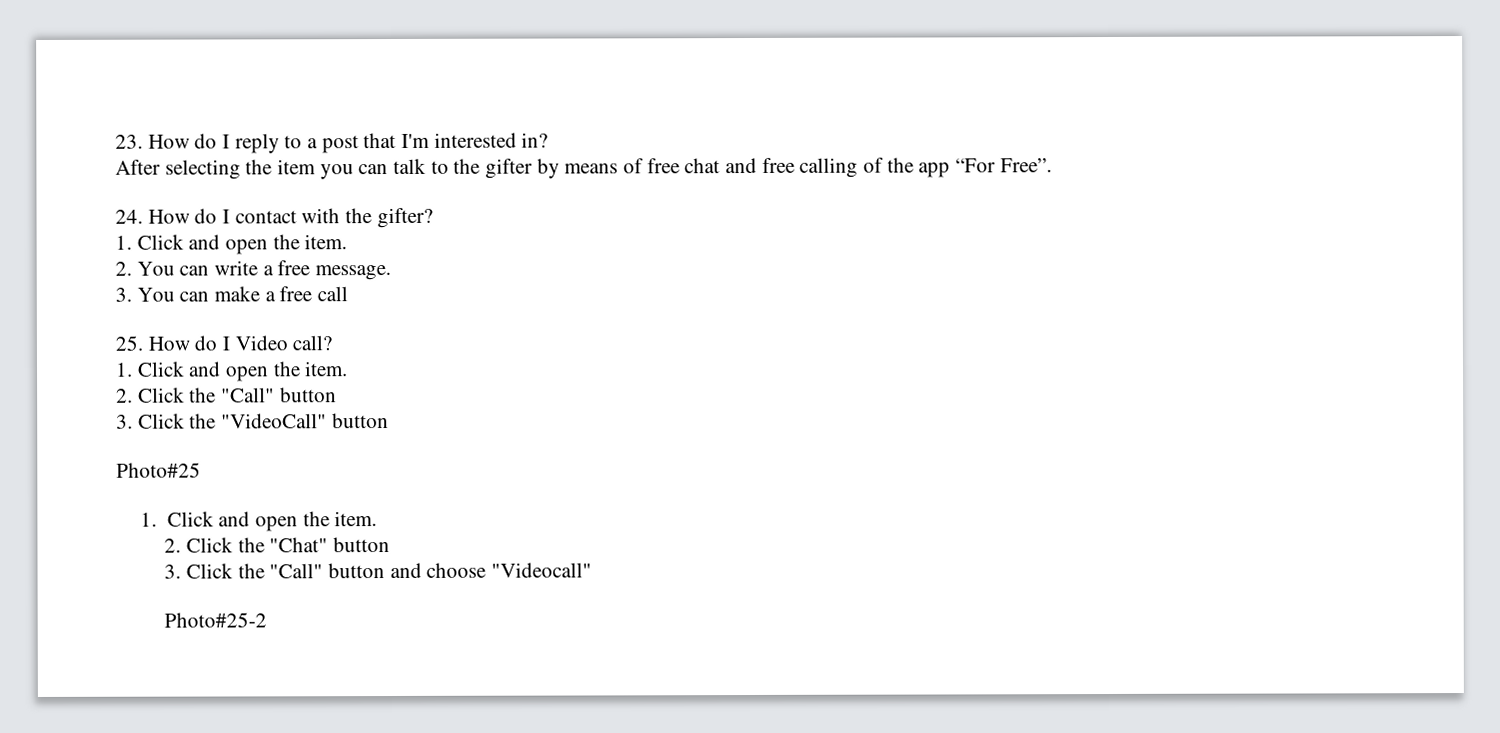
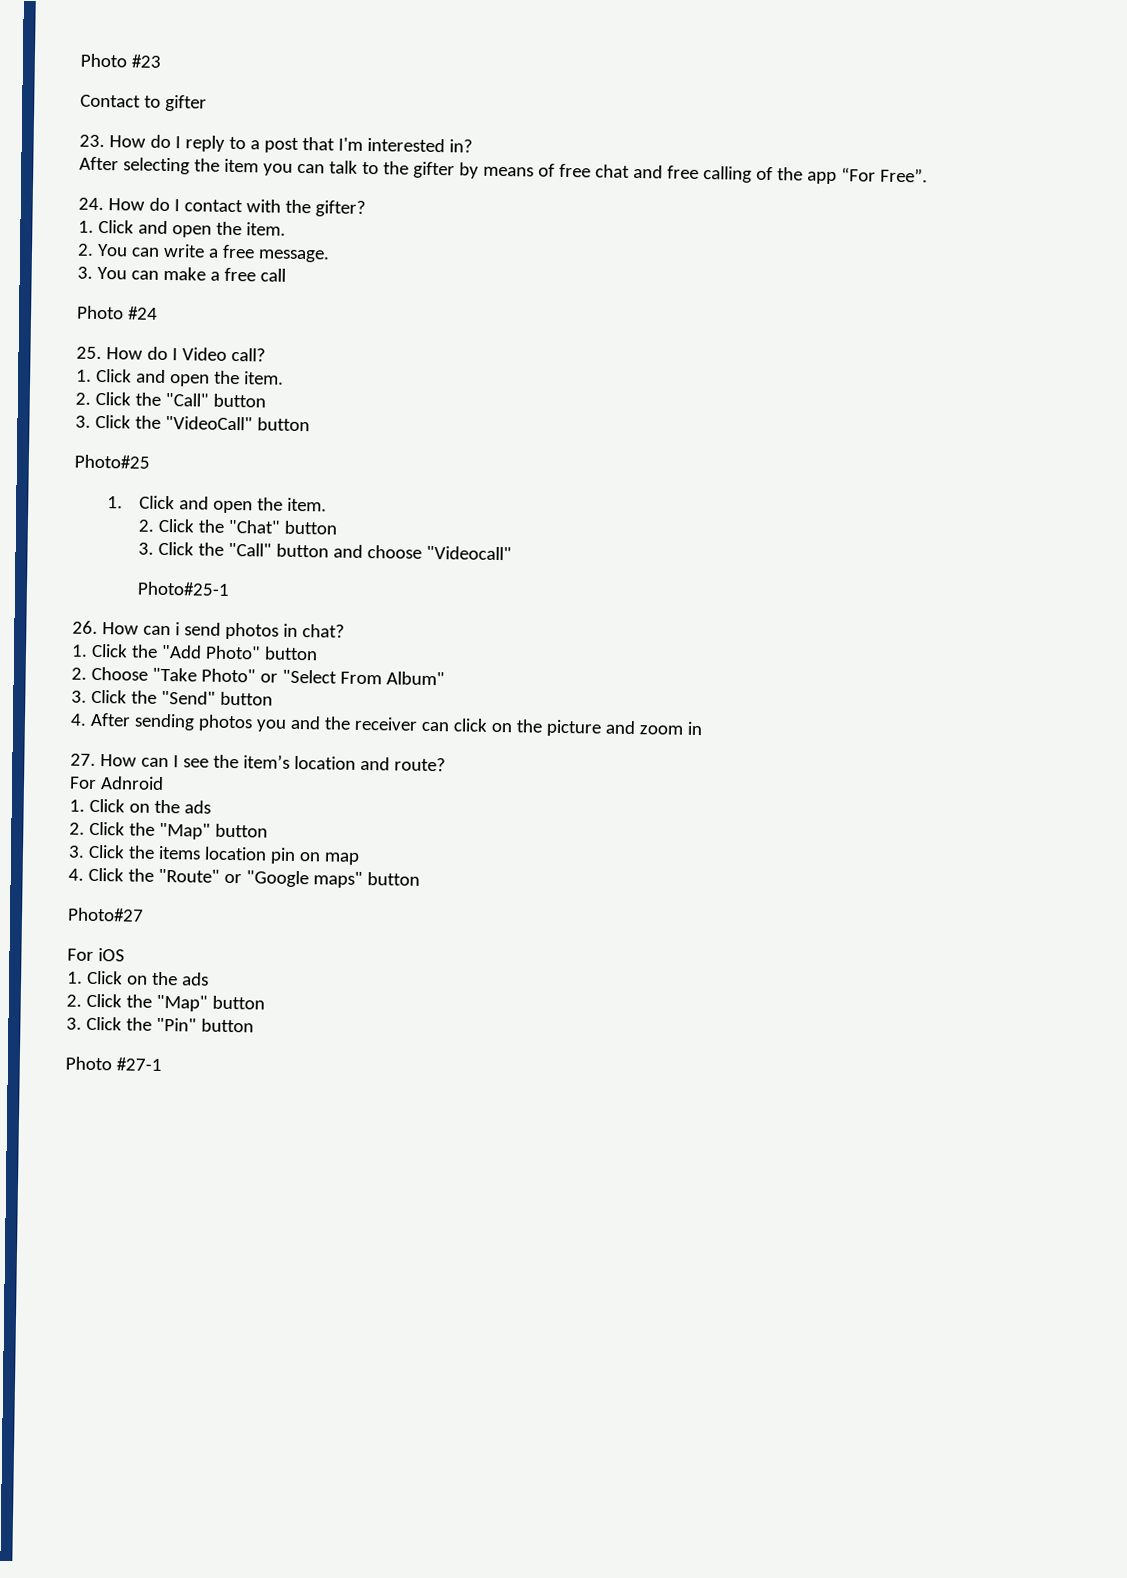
(115, 141) none -> [80,53,161,68] [80,94,207,112] Photo #23 // Contact to gifter //
(349, 294) none -> [77,305,158,320] // Photo #24
[164,612,268,628] Photo#25-2 -> [137,581,231,596] [72,620,345,640] [71,643,318,661] [71,666,445,686] [71,689,273,706] [70,712,703,737] [70,753,446,772] [69,776,164,790] [69,798,211,814] [69,821,268,840] [68,844,360,865] [68,867,420,888] [67,907,144,922] [67,948,125,962] [67,970,209,986] [66,993,265,1012] [66,1016,254,1033] [65,1056,162,1072] Photo#25-1 // 26. How can i send photos in chat? // 1. Click the "Add Photo" button // 2. Choose "Take Photo" or "Select From Album" // 3. Click the "Send" button // 4. After sending photos you and the receiver can click on the picture and zoom in // 27. How can I see the item’s location and route? // For Adnroid // 1. Click on the ads // 2. Click the "Map" button // 3. Click the items location pin on map // 4. Click the "Route" or "Google maps" button // Photo#27 // For iOS // 1. Click on the ads // 2. Click the "Map" button // 3. Click the "Pin" button // Photo #27-1

